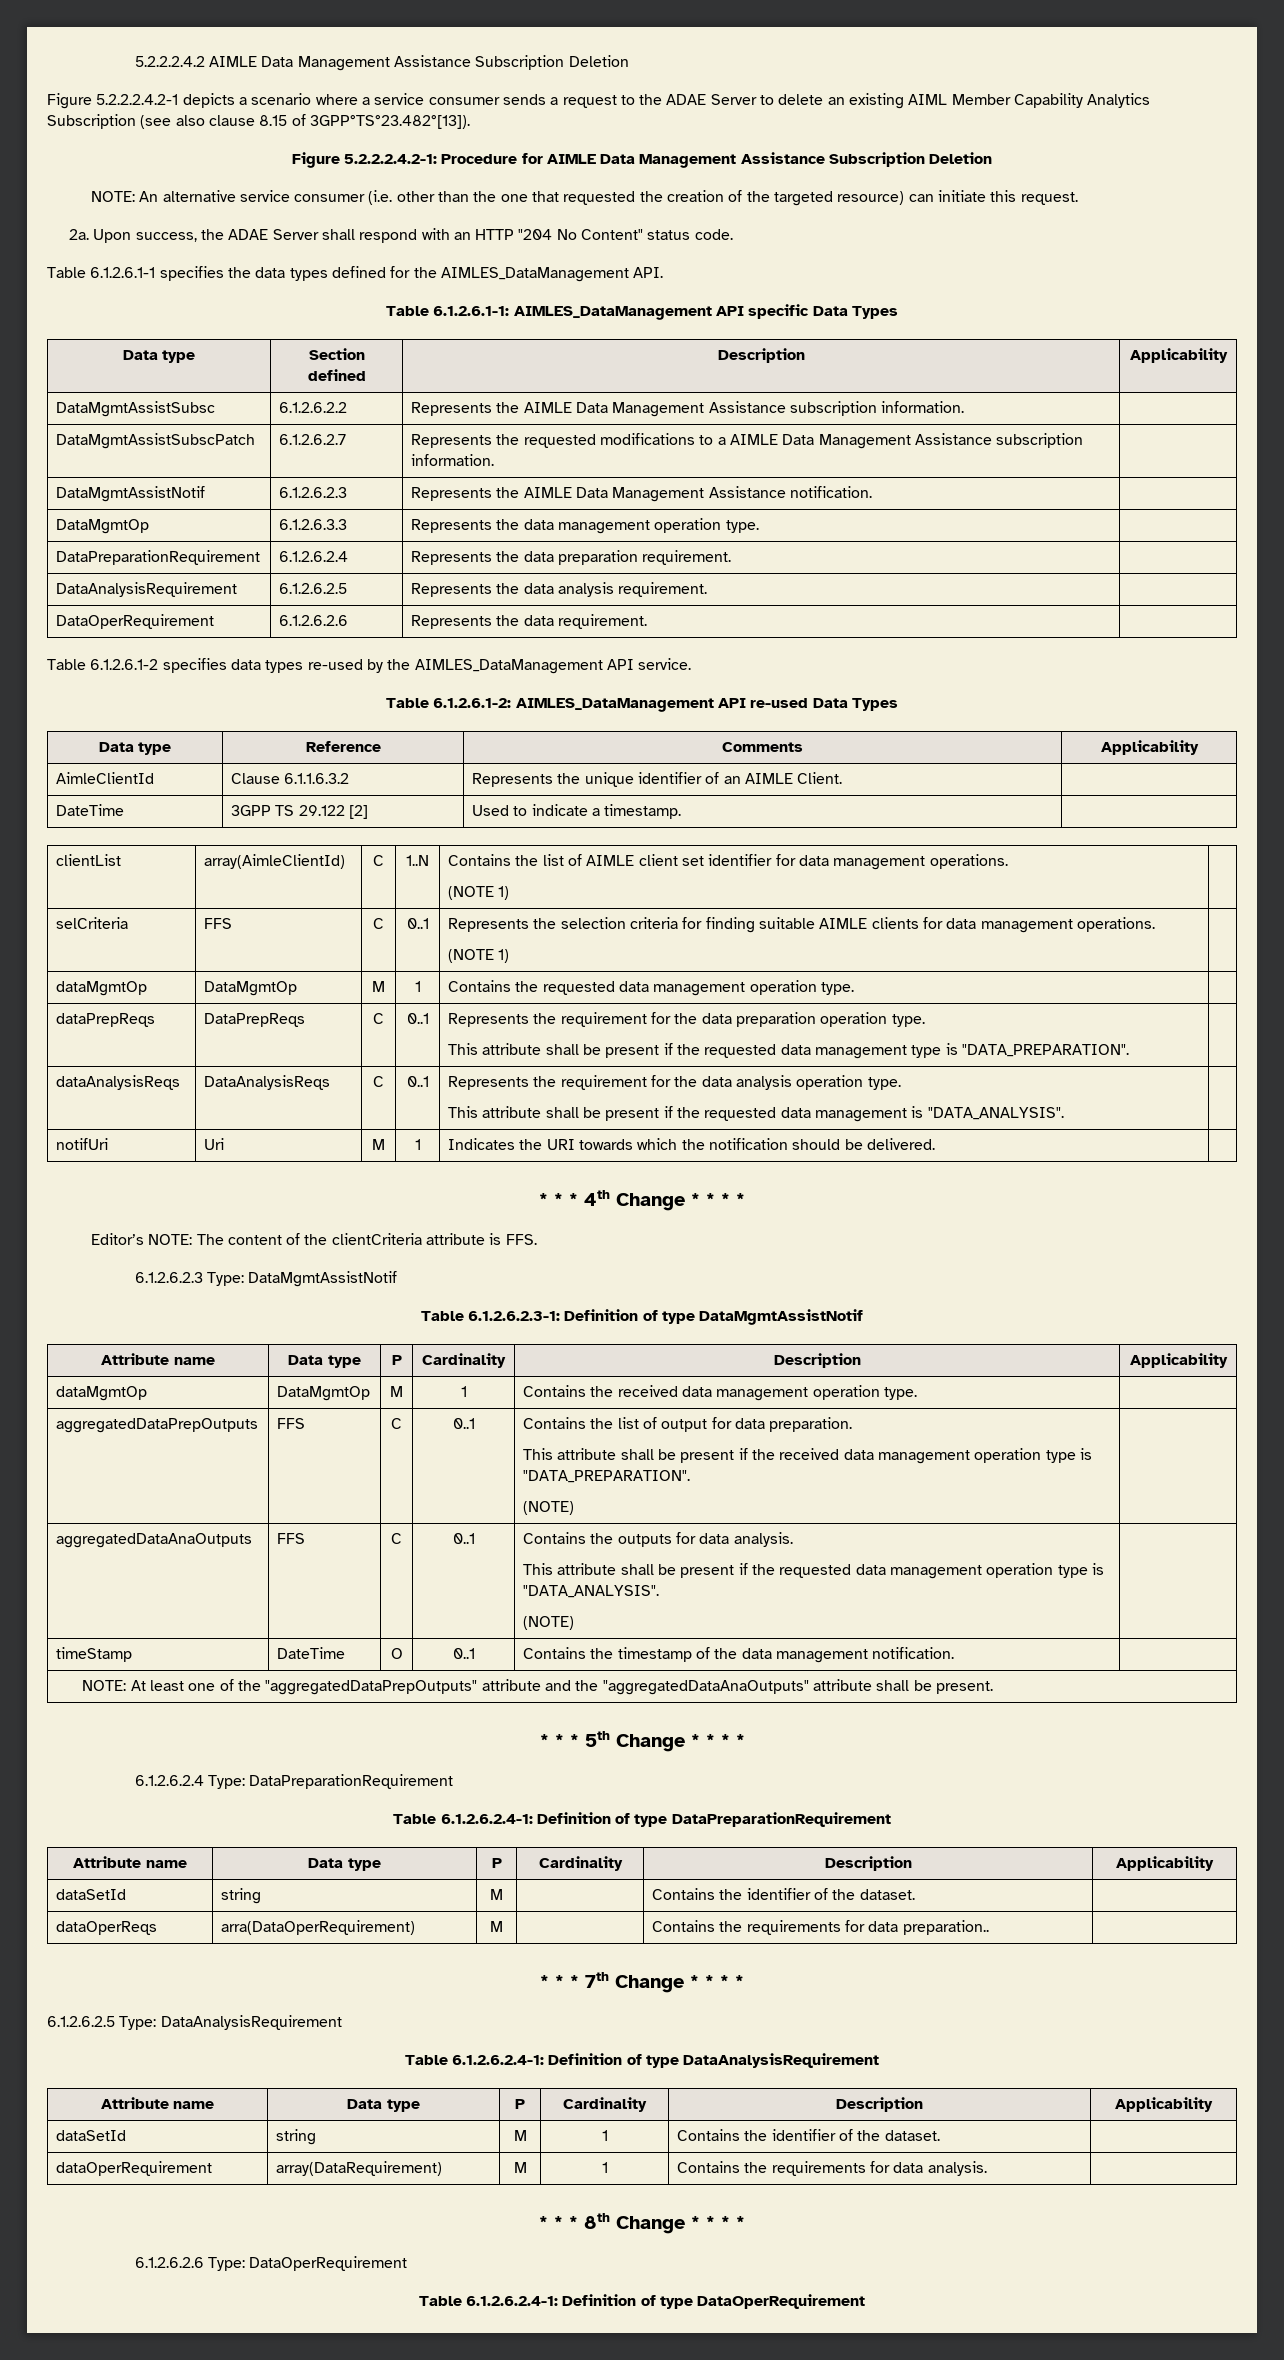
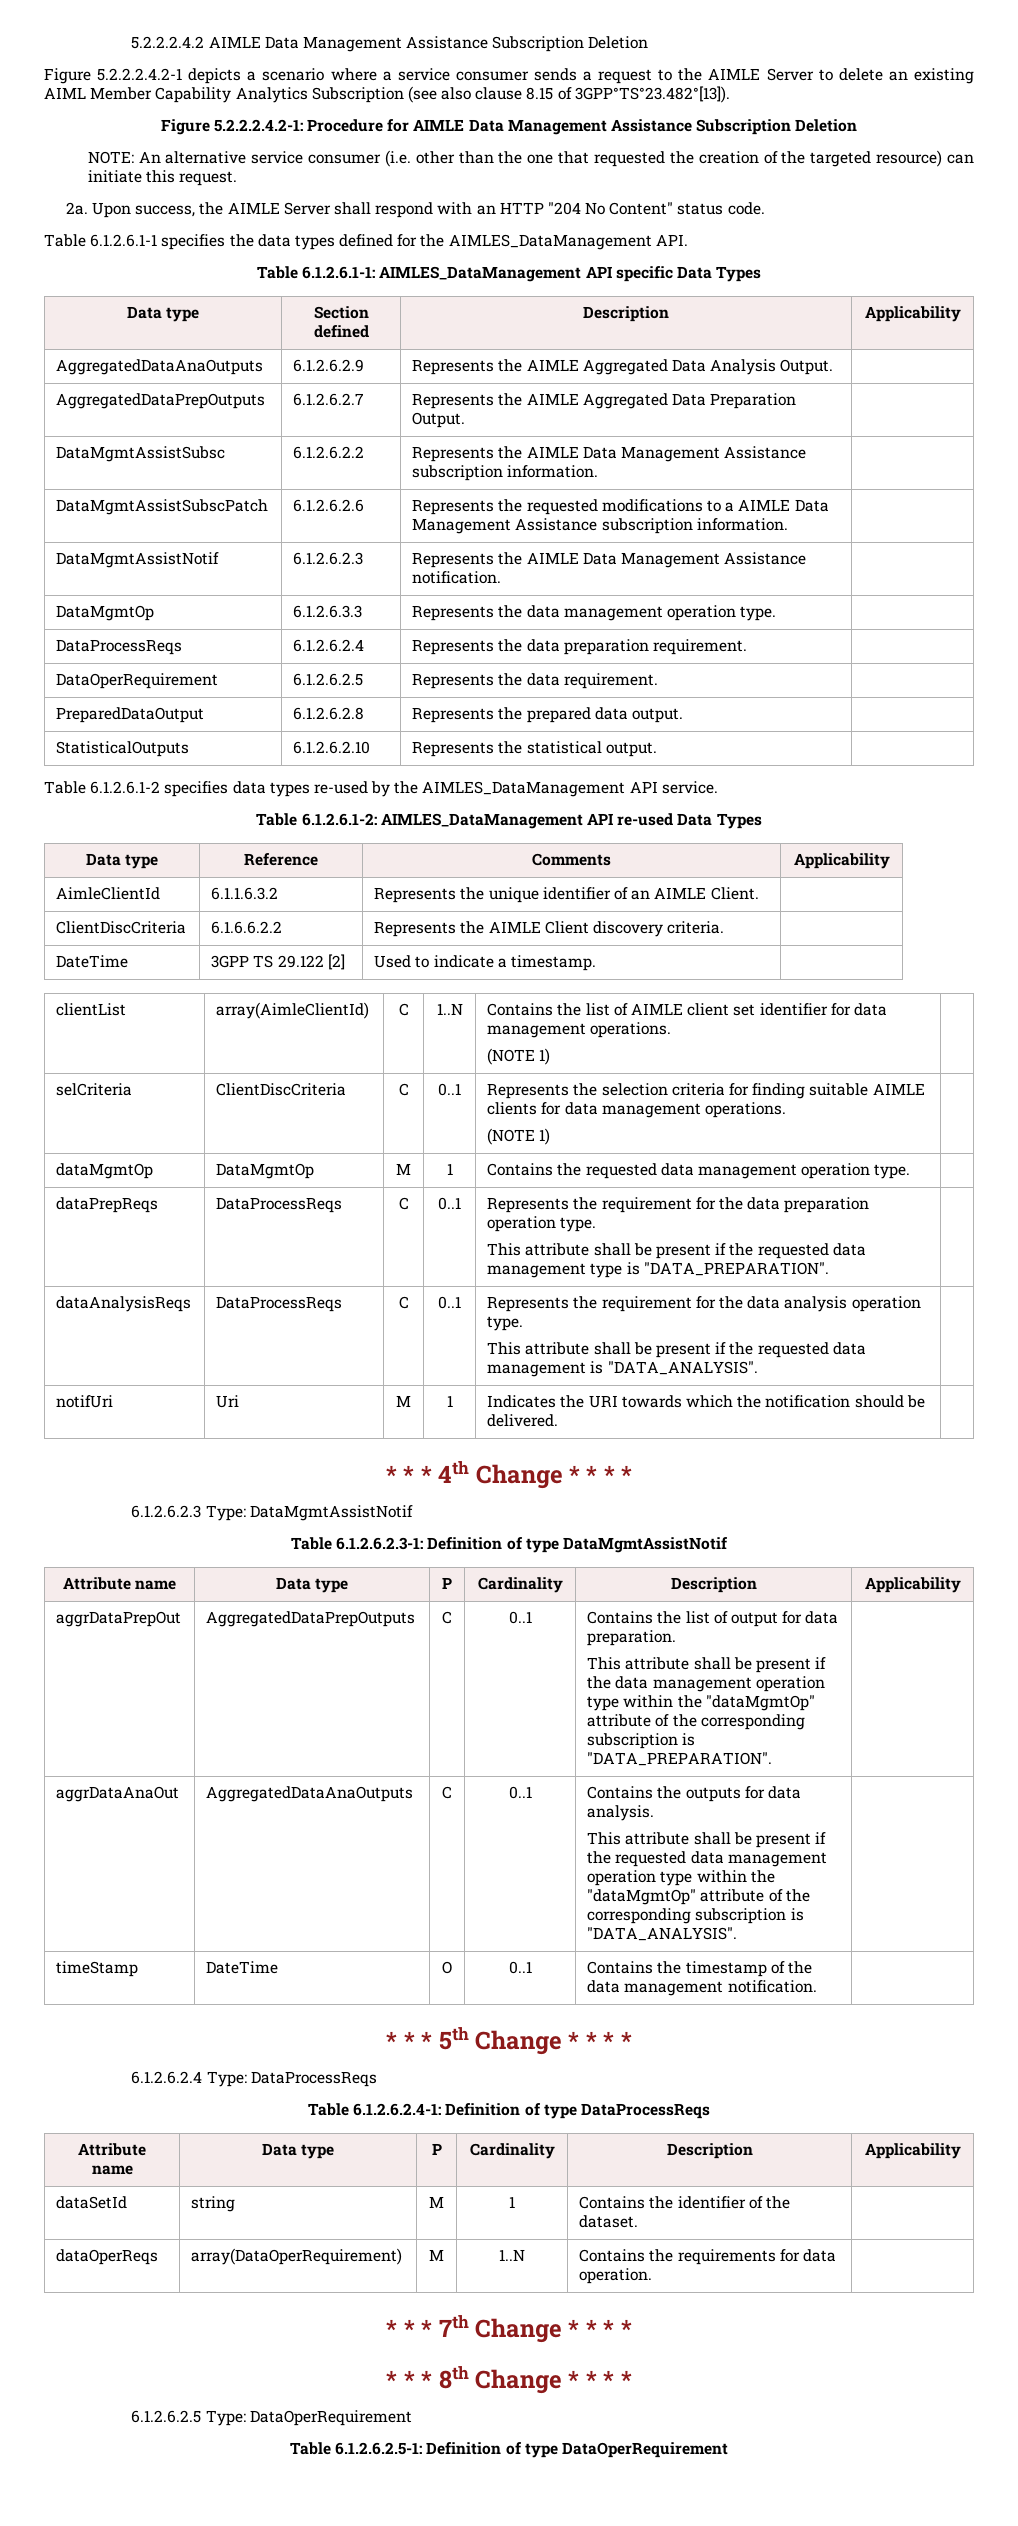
[666,94,707,105] ADAE -> [708,68,761,80] AIMLE
[228,229,269,240] ADAE -> [227,202,280,214] AIMLE
(1228, 355) none -> [56,359,264,375] [293,359,365,372] [412,359,834,375] [56,393,266,409] [293,393,365,406] [412,393,797,409] [412,412,466,428] // AggregatedDataAnaOutputs | 6.1.2.6.2.9 | Represents the AIMLE Aggregated Data Analysis Output. | // AggregatedDataPrepOutputs | 6.1.2.6.2.7 | Represents the AIMLE Aggregated Data Preparation Output. |
[279,434,347,445] 6.1.2.6.2.7 -> [293,499,365,512] 6.1.2.6.2.6
[56,550,261,565] DataPreparationRequirement -> [56,639,183,655] DataProcessReqs
[56,582,238,597] DataAnalysisRequirement -> [56,673,219,689] DataOperRequirement
[558,582,708,597] [56,614,215,629] [279,615,349,626] [411,614,648,629] analysis requirement. | // DataOperRequirement | 6.1.2.6.2.6 | Represents the data requirement. -> [563,673,658,689] [56,707,205,723] [293,707,365,720] [412,707,684,723] [56,741,190,757] [293,741,371,754] [412,741,657,757] requirement. | // PreparedDataOutput | 6.1.2.6.2.8 | Represents the prepared data output. | // StatisticalOutputs | 6.1.2.6.2.10 | Represents the statistical output.
[231,773,281,784] Clause -> (161, 893) none
(843, 778) none -> [56,921,187,934] [211,921,283,934] [374,921,725,937] // ClientDiscCriteria | 6.1.6.6.2.2 | Represents the AIMLE Client discovery criteria. |
[204,918,233,929] FFS -> [216,1083,347,1096] ClientDiscCriteria
[204,1013,306,1027] DataPrepReqs -> [216,1197,343,1213] DataProcessReqs
[204,1075,331,1090] DataAnalysisReqs -> [216,1296,343,1312] DataProcessReqs
[90,1233,537,1245] // Editor’s NOTE: The content of the clientCriteria attribute is FFS. -> (633, 1474) none
[56,1386,148,1401] [277,1386,371,1401] [390,1386,403,1397] [460,1386,467,1397] [523,1385,917,1401] [56,1418,259,1433] [277,1418,306,1429] dataMgmtOp | DataMgmtOp | M | 1 | Contains the received data management operation type. | // aggregatedDataPrepOutputs | FFS -> [56,1611,182,1627] [206,1611,416,1627] aggrDataPrepOut | AggregatedDataPrepOutputs
[779,1448,1092,1464] [523,1470,691,1483] [523,1501,575,1515] [56,1533,253,1548] [277,1533,306,1544] received data management operation type is "DATA_PREPARATION". // (NOTE) | // aggregatedDataAnaOutputs | FFS -> [615,1676,825,1692] [587,1695,815,1711] [587,1714,805,1730] [587,1733,696,1749] [587,1752,773,1766] [56,1786,180,1802] [206,1786,414,1802] data management operation type within the "dataMgmtOp" attribute of the corresponding subscription is "DATA_PREPARATION". | // aggrDataAnaOut | AggregatedDataAnaOutputs
[1091,1563,1104,1575] [523,1585,660,1598] [523,1616,575,1630] is "DATA_ANALYSIS". // (NOTE) -> [696,1870,775,1883] [587,1889,810,1905] [587,1908,804,1924] [587,1927,738,1941] within the "dataMgmtOp" attribute of the corresponding subscription is "DATA_ANALYSIS".
[82,1679,993,1695] // NOTE: At least one of the "aggregatedDataPrepOutputs" attribute and the "aggregatedDataAnaOutputs" attribute shall be present. -> (817, 1986) none
[249,1774,454,1789] [393,1812,891,1827] [73,1856,187,1868] [308,1858,381,1871] [491,1858,502,1868] [538,1856,623,1871] [824,1856,912,1871] [1116,1856,1214,1871] [56,1889,127,1900] [221,1888,262,1904] [490,1889,503,1900] [652,1888,915,1900] [56,1921,158,1935] [221,1920,416,1935] [490,1921,503,1932] [652,1920,989,1935] [540,1972,744,1993] [47,2015,342,2030] [404,2053,880,2068] DataPreparationRequirement // Table 6.1.2.6.2.4-1: Definition of type DataPreparationRequirement // Attribute name | Data type | P | Cardinality | Description | Applicability // dataSetId | string | M | | Contains the identifier of the dataset. | // dataOperReqs | arra(DataOperRequirement) | M | | Contains the requirements for data preparation.. | // * * * 7th Change * * * * // 6.1.2.6.2.5 Type: DataAnalysisRequirement // Table 6.1.2.6.2.4-1: Definition of type DataAnalysisRequirement -> [250,2071,377,2087] [308,2103,710,2119] DataProcessReqs // Table 6.1.2.6.2.4-1: Definition of type DataProcessReqs
[56,2161,213,2176] [276,2161,443,2176] [513,2162,527,2173] [601,2162,608,2173] [677,2161,987,2176] dataOperRequirement | array(DataRequirement) | M | 1 | Contains the requirements for data analysis. | -> [56,2249,159,2265] [191,2248,403,2265] [429,2249,444,2261] [499,2249,525,2261] [579,2249,837,2265] [579,2268,653,2284] [386,2315,632,2343] dataOperReqs | array(DataOperRequirement) | M | 1..N | Contains the requirements for data operation. | // * * * 7th Change * * * *
[134,2257,204,2268] 6.1.2.6.2.6 -> [131,2410,202,2423] 6.1.2.6.2.5
[466,2296,559,2306] 6.1.2.6.2.4-1: -> [335,2442,423,2455] 6.1.2.6.2.5-1:

